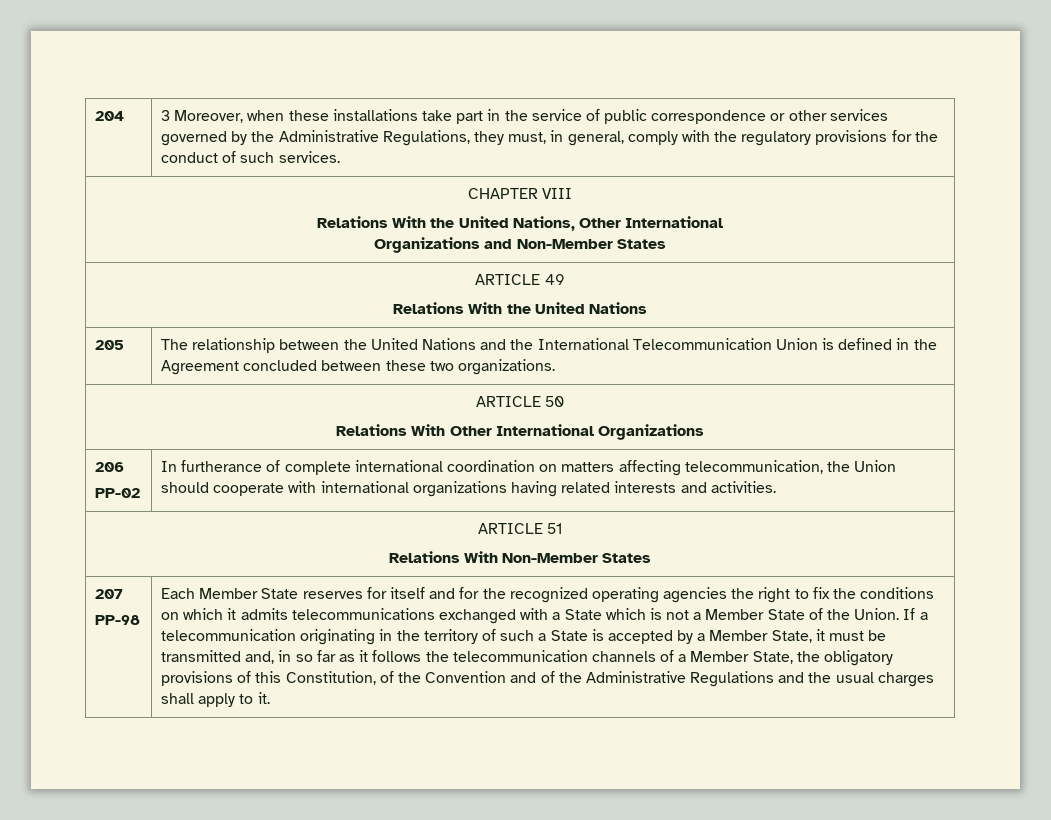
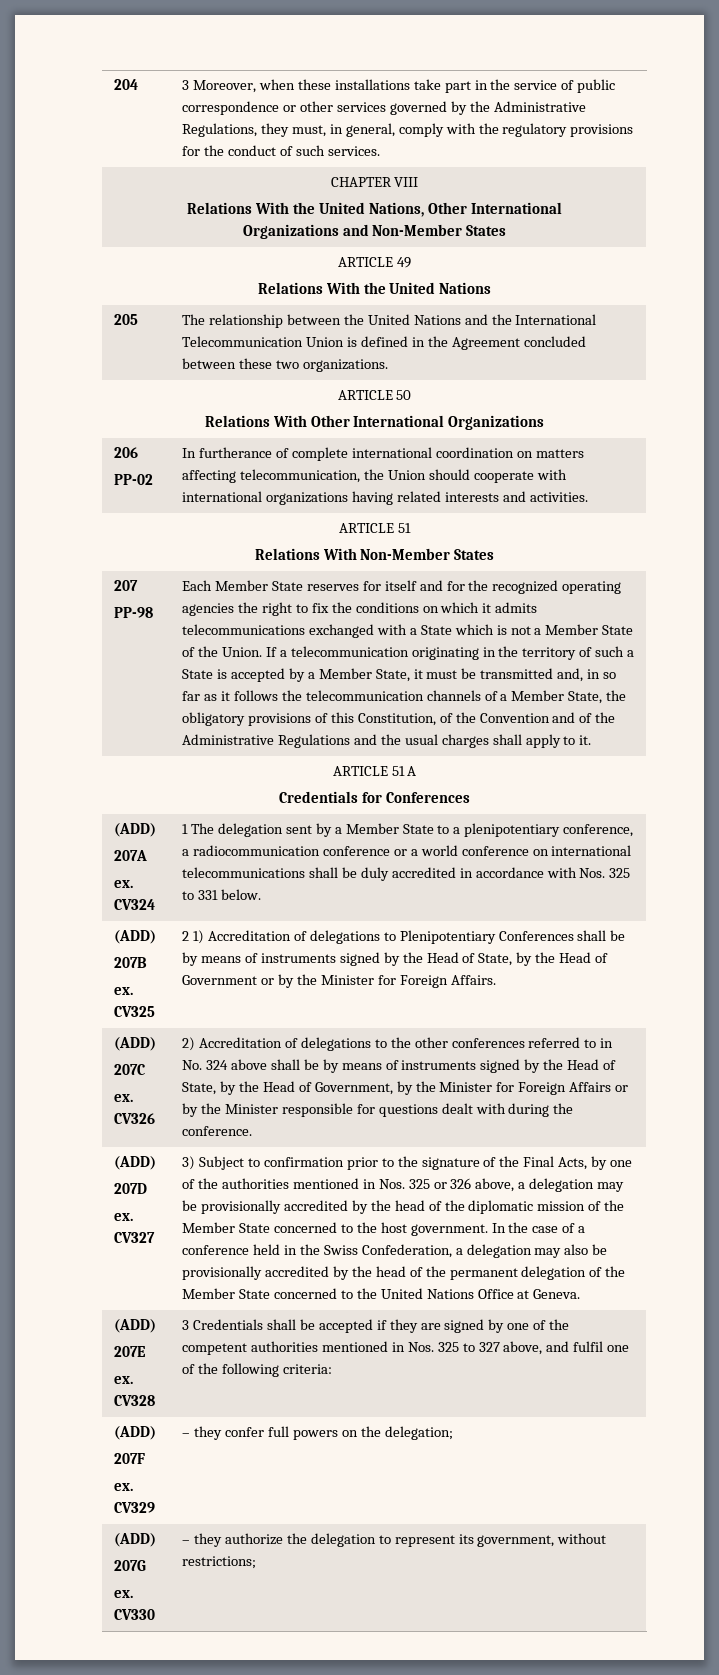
(270, 698) none -> [332,766,417,776] [279,791,470,803] [114,823,157,837] [114,850,148,861] [114,880,134,888] [114,899,156,910] [182,823,634,837] [182,845,632,856] [182,867,631,881] [182,889,261,900] [114,930,157,944] [114,957,148,968] [114,987,134,995] [114,1006,156,1017] [182,930,626,944] [182,952,608,966] [182,974,496,988] [114,1037,157,1051] [114,1064,146,1075] [114,1094,134,1102] [114,1113,156,1124] [182,1037,614,1051] [182,1059,616,1073] [182,1081,629,1095] [182,1103,574,1117] [182,1126,253,1136] [114,1156,157,1170] [114,1183,148,1194] [114,1213,134,1221] [114,1232,156,1243] [182,1156,632,1170] [182,1178,625,1192] [182,1200,625,1214] [182,1222,586,1236] [182,1244,608,1258] [182,1266,626,1280] [182,1288,581,1299] [114,1319,157,1333] [114,1346,147,1357] [114,1376,134,1384] [114,1395,156,1406] [182,1319,570,1333] [182,1341,630,1355] [182,1363,332,1377] [114,1426,157,1440] [114,1453,146,1464] [114,1483,134,1491] [114,1502,156,1513] [182,1426,453,1440] [114,1533,157,1547] [114,1560,147,1571] [114,1590,134,1598] [114,1609,156,1620] [182,1533,607,1547] [182,1556,257,1569] // ARTICLE 51 A // Credentials for Conferences // (ADD) // 207A // ex. CV324 | 1 The delegation sent by a Member State to a plenipotentiary conference, a radiocommunication conference or a world conference on international telecommunications shall be duly accredited in accordance with Nos. 325 to 331 below. // (ADD) // 207B // ex. CV325 | 2 1) Accreditation of delegations to Plenipotentiary Conferences shall be by means of instruments signed by the Head of State, by the Head of Government or by the Minister for Foreign Affairs. // (ADD) // 207C // ex. CV326 | 2) Accreditation of delegations to the other conferences referred to in No. 324 above shall be by means of instruments signed by the Head of State, by the Head of Government, by the Minister for Foreign Affairs or by the Minister responsible for questions dealt with during the conference. // (ADD) // 207D // ex. CV327 | 3) Subject to confirmation prior to the signature of the Final Acts, by one of the authorities mentioned in Nos. 325 or 326 above, a delegation may be provisionally accredited by the head of the diplomatic mission of the Member State concerned to the host government. In the case of a conference held in the Swiss Confederation, a delegation may also be provisionally accredited by the head of the permanent delegation of the Member State concerned to the United Nations Office at Geneva. // (ADD) // 207E // ex. CV328 | 3 Credentials shall be accepted if they are signed by one of the competent authorities mentioned in Nos. 325 to 327 above, and fulfil one of the following criteria: // (ADD) // 207F // ex. CV329 | – they confer full powers on the delegation; // (ADD) // 207G // ex. CV330 | – they authorize the delegation to represent its government, without restrictions;

